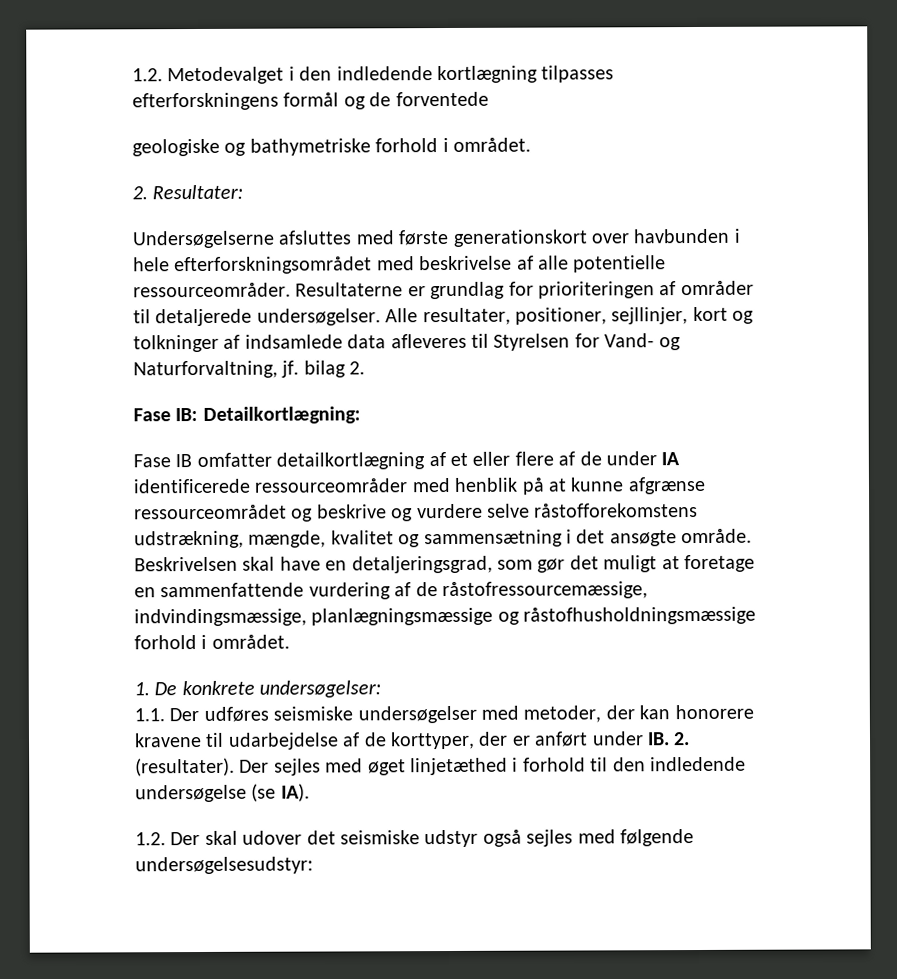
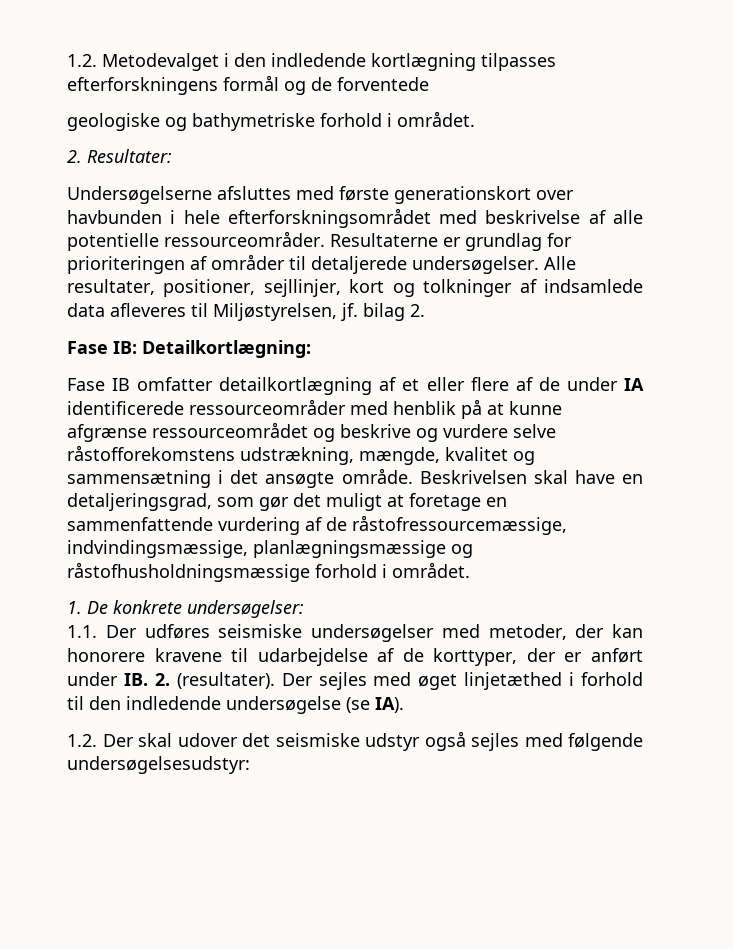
[493,333,681,351] [133,360,278,379] Styrelsen for Vand- og Naturforvaltning, -> [213,303,337,321] Miljøstyrelsen,

